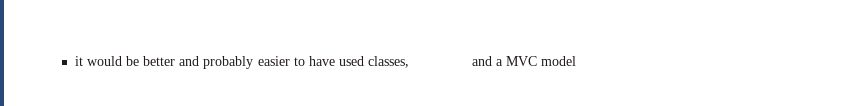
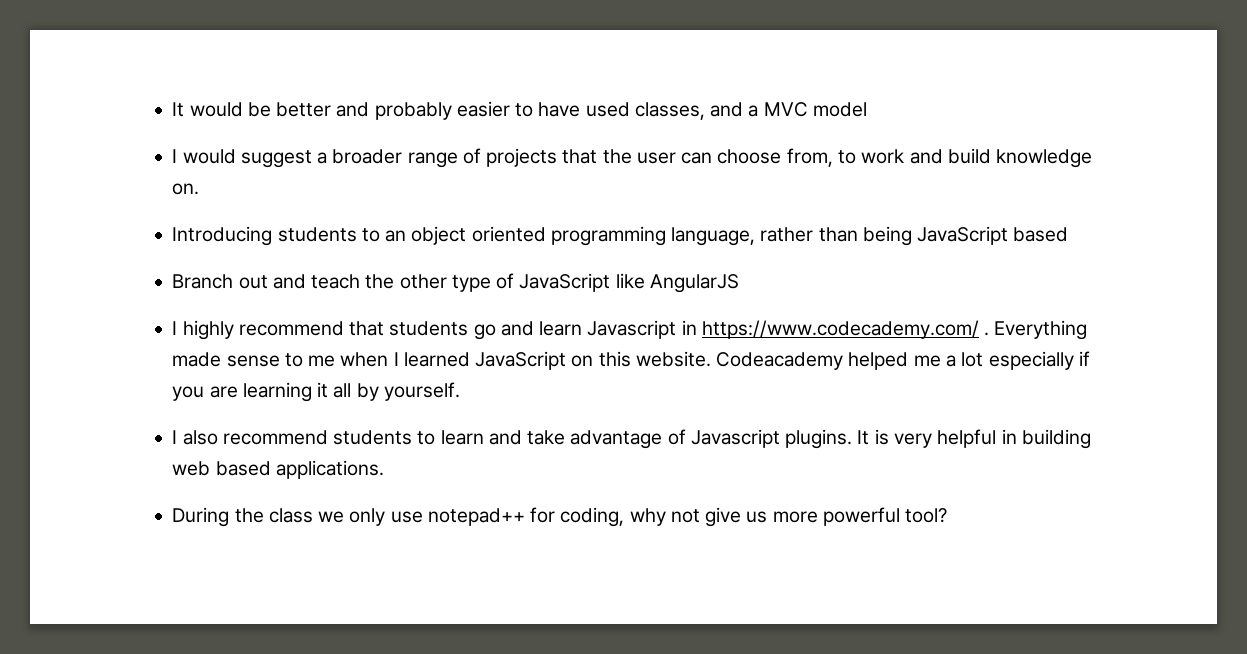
[74,56,83,66] it -> [172,102,185,117] It
(576, 61) none -> [172,148,1093,168] [172,183,200,195] [172,226,1069,246] [172,273,739,293] [172,320,1088,340] [172,351,1090,370] [172,382,460,402] [172,429,1091,449] [172,460,384,479] [172,507,948,527] // I would suggest a broader range of projects that the user can choose from, to work and build knowledge on. // Introducing students to an object oriented programming language, rather than being JavaScript based // Branch out and teach the other type of JavaScript like AngularJS // I highly recommend that students go and learn Javascript in https://www.codecademy.com/ . Everything made sense to me when I learned JavaScript on this website. Codeacademy helped me a lot especially if you are learning it all by yourself. // I also recommend students to learn and take advantage of Javascript plugins. It is very helpful in building web based applications. // During the class we only use notepad++ for coding, why not give us more powerful tool?

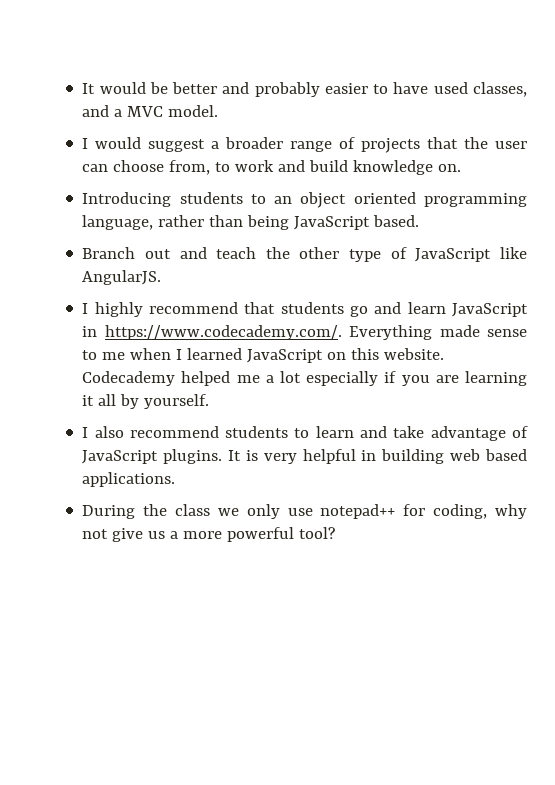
[812,102,867,117] model -> [168,105,219,117] model.
[1013,227,1069,242] based -> [373,215,420,227] based.
[649,274,739,293] AngularJS -> [82,270,162,285] AngularJS.
[587,320,990,339] Javascript in https://www.codecademy.com/ . -> [451,303,528,317] [82,325,342,340] JavaScript in https://www.codecademy.com/.
[716,352,844,370] Codeacademy -> [82,371,176,386] Codecademy
[690,429,780,448] Javascript -> [82,450,159,464] JavaScript
(768, 517) none -> [170,531,179,539] a

